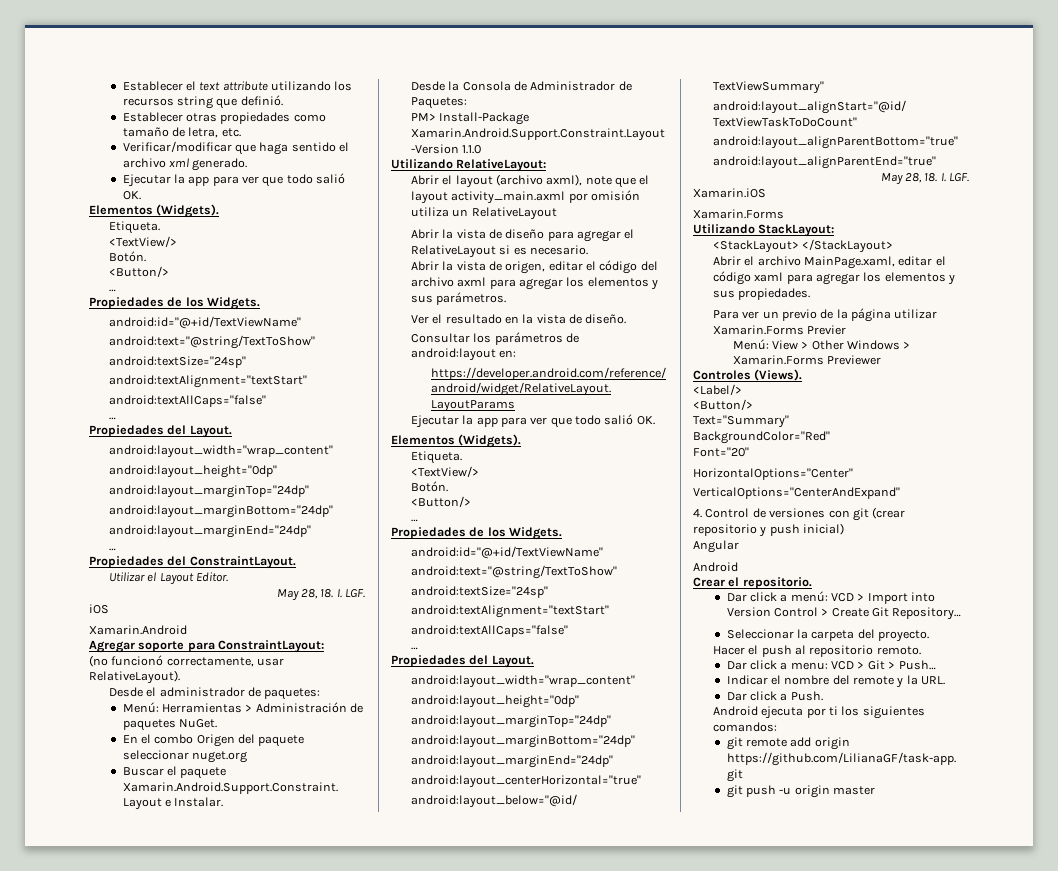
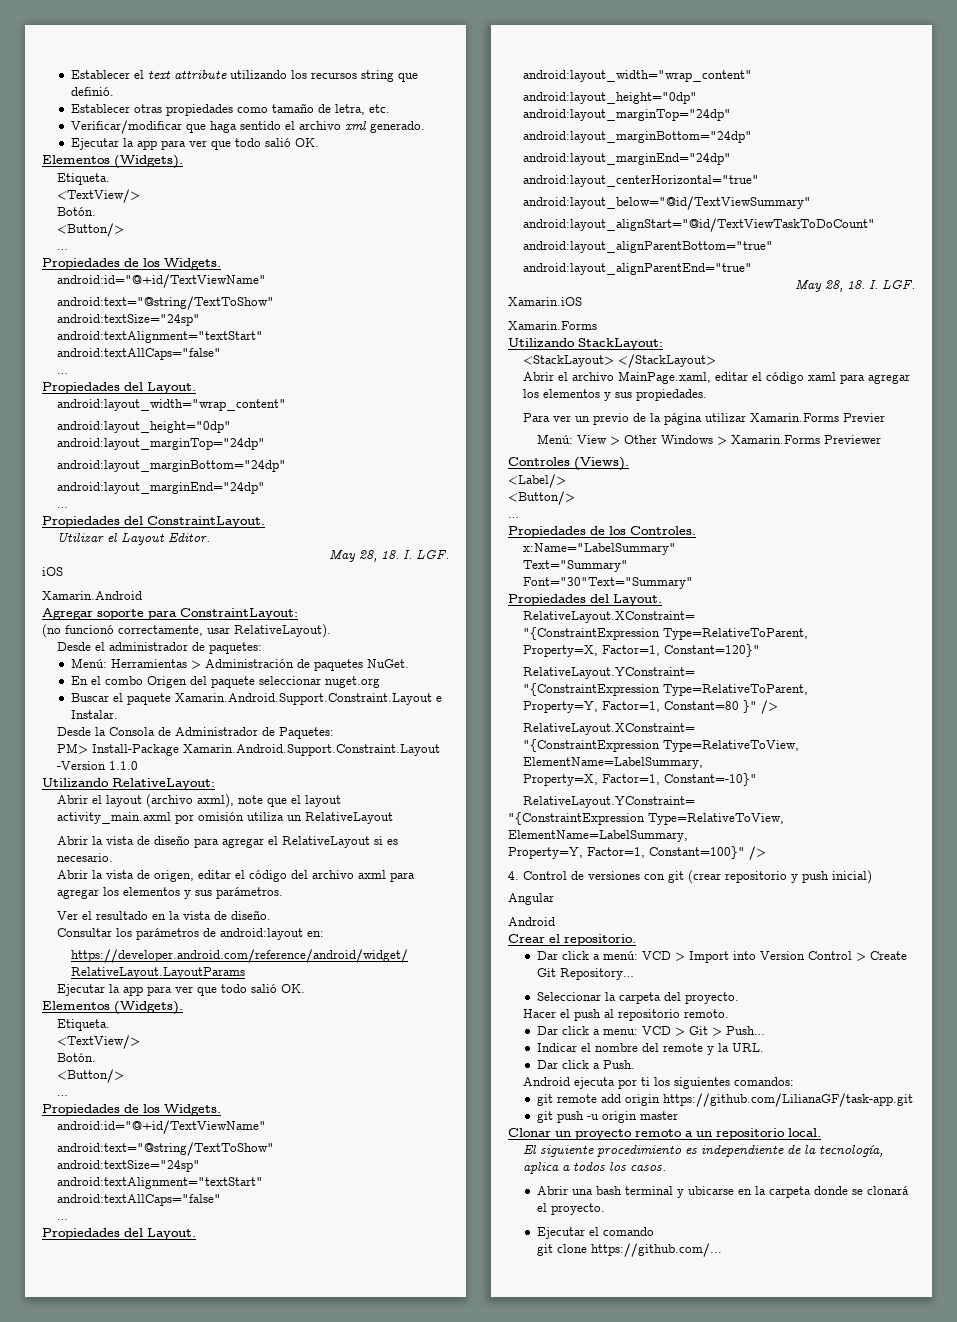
[693,415,789,428] [693,431,830,444] [693,447,749,457] [693,468,853,480] [693,487,900,499] Text="Summary" // BackgroundColor="Red" // Font="20" // HorizontalOptions="Center" // VerticalOptions="CenterAndExpand" -> [508,517,519,518] [508,526,696,538] [522,543,676,555] [522,560,628,572] [522,577,693,589] [508,594,662,606] [522,611,695,623] [522,627,808,640] [522,644,760,657] [522,667,695,679] [522,683,808,696] [522,700,778,714] [522,723,695,735] [522,739,799,752] [522,757,703,769] [522,773,757,786] [522,796,695,808] [508,812,784,825] [508,830,688,842] [508,846,766,860] … // Propiedades de los Controles. // x:Name="LabelSummary" // Text="Summary" // Font="30"Text="Summary" // Propiedades del Layout. // RelativeLayout.XConstraint= // "{ConstraintExpression Type=RelativeToParent, // Property=X, Factor=1, Constant=120}" // RelativeLayout.YConstraint= // "{ConstraintExpression Type=RelativeToParent, // Property=Y, Factor=1, Constant=80 }" /> // RelativeLayout.XConstraint= // "{ConstraintExpression Type=RelativeToView, ElementName=LabelSummary, // Property=X, Factor=1, Constant=-10}" // RelativeLayout.YConstraint= // "{ConstraintExpression Type=RelativeToView, ElementName=LabelSummary, // Property=Y, Factor=1, Constant=100}" />
(876, 790) none -> [508,1128,821,1140] [522,1145,883,1157] [522,1162,666,1174] [536,1186,909,1198] [536,1203,605,1215] [536,1227,654,1239] [537,1243,723,1257] // Clonar un proyecto remoto a un repositorio local. // El siguiente procedimiento es independiente de la tecnología, aplica a todos los casos. // Abrir una bash terminal y ubicarse en la carpeta donde se clonará el proyecto. // Ejecutar el comando // git clone https://github.com/...

